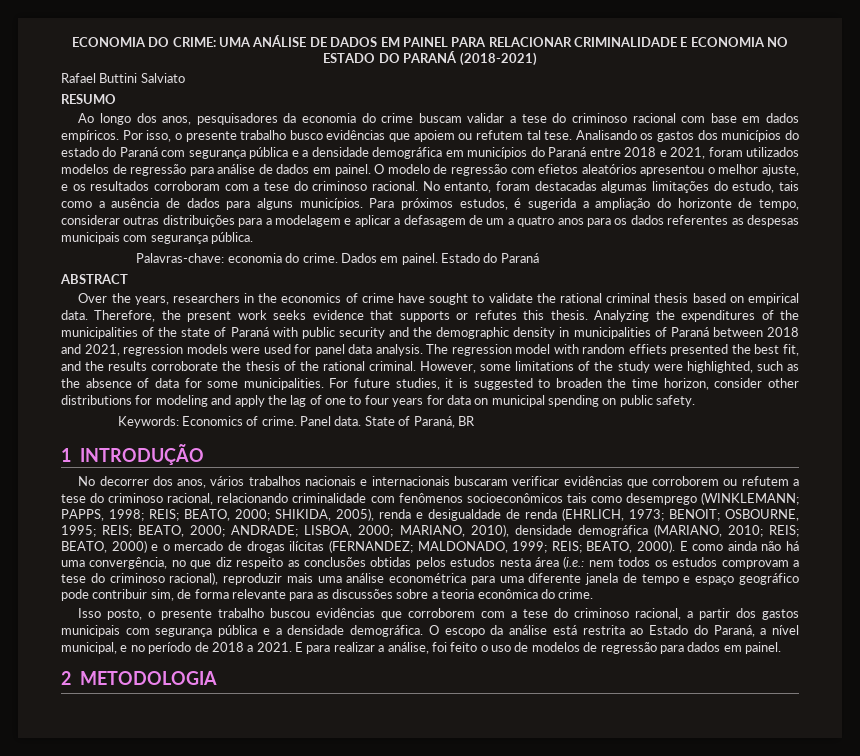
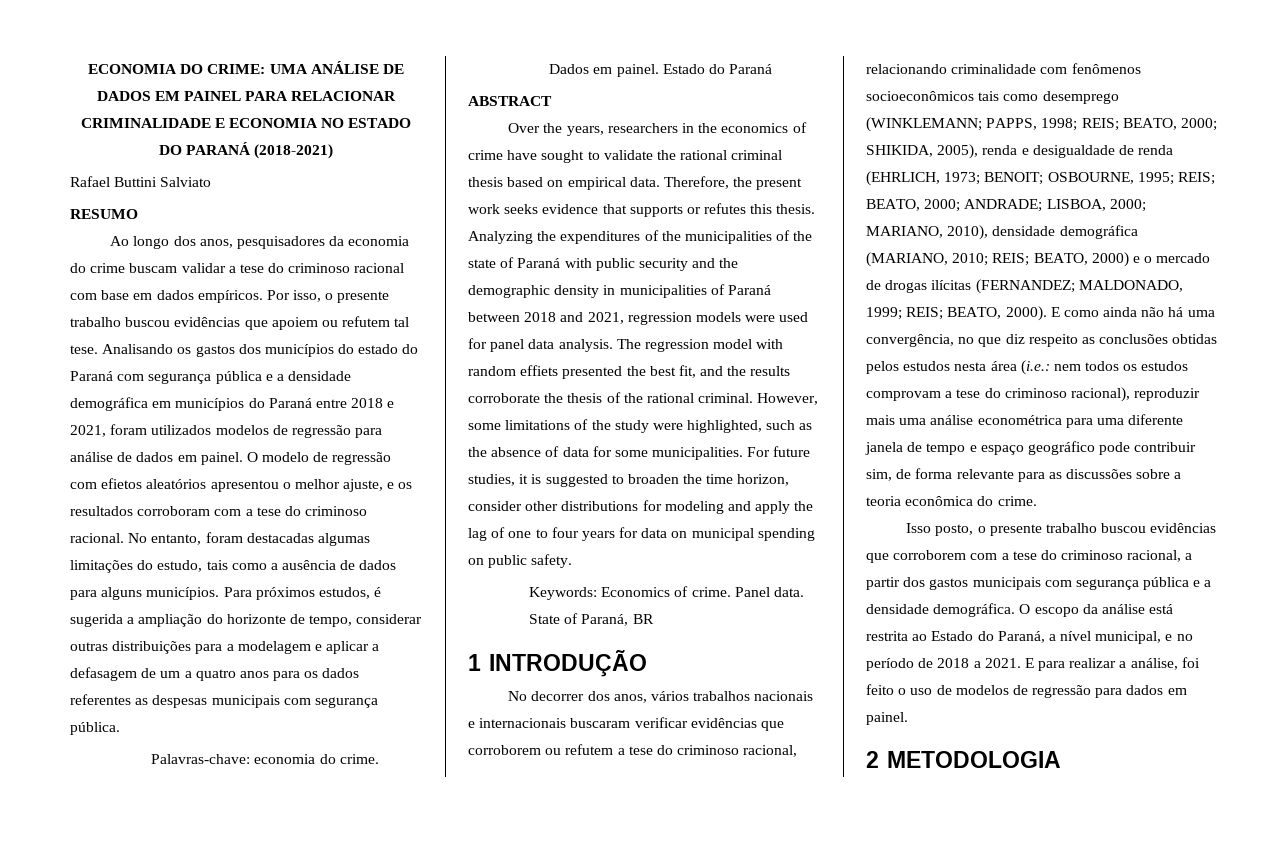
[289,130,323,140] busco -> [125,317,171,327] buscou

